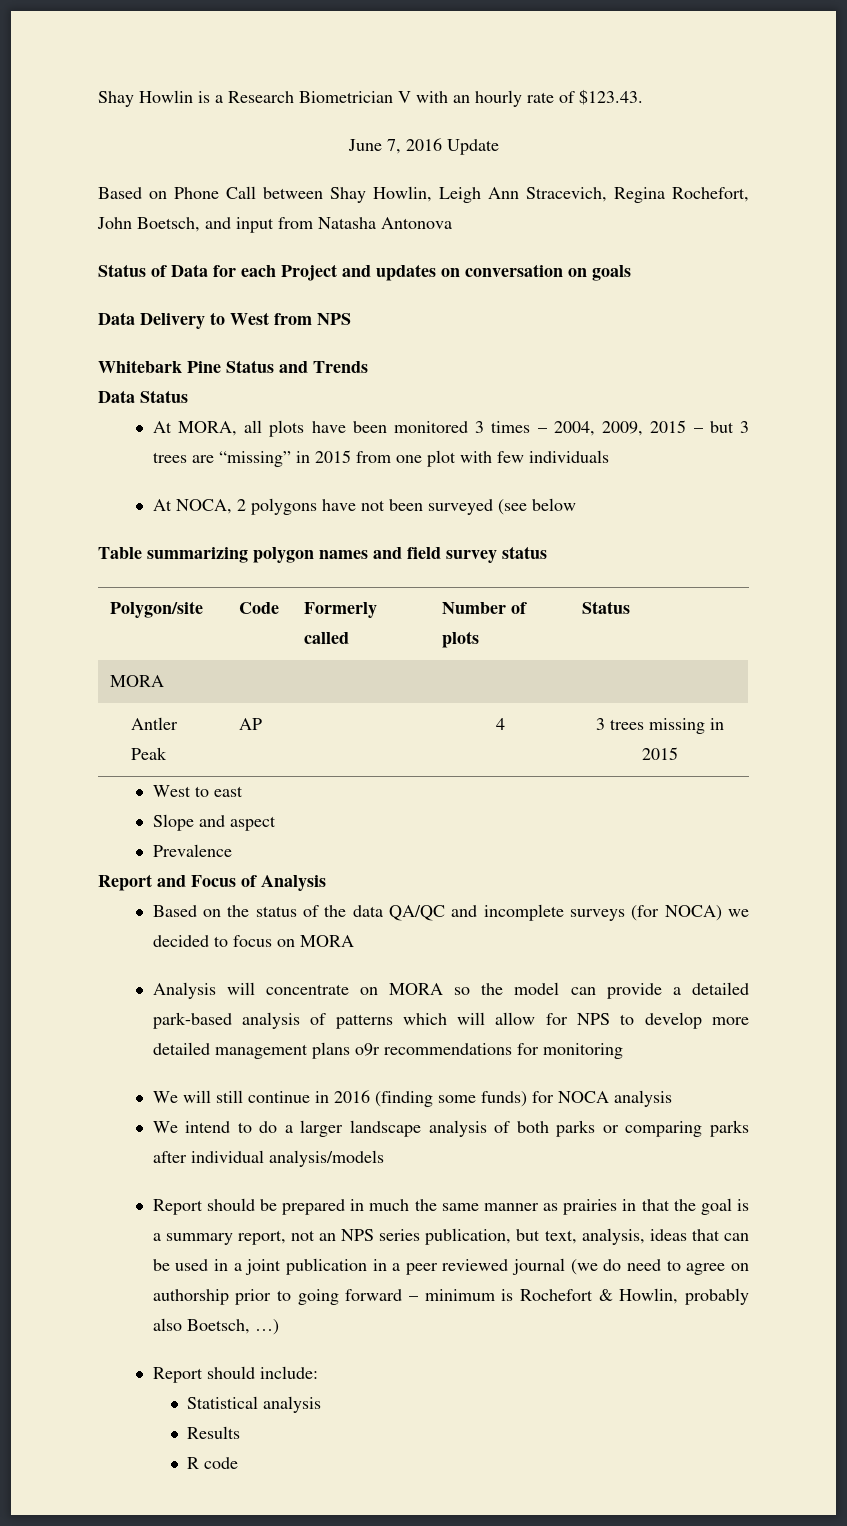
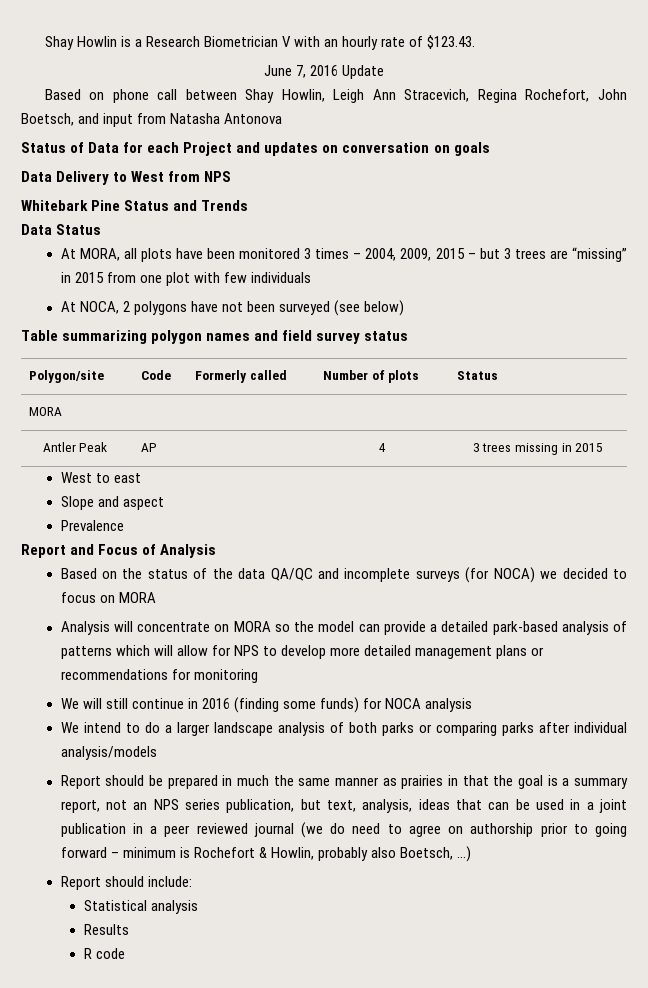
[174,186,256,199] Phone Call -> [112,89,178,103] phone call
[531,498,576,511] below -> [364,300,405,316] below)
[354,1043,380,1056] o9r -> [531,647,545,656] or

